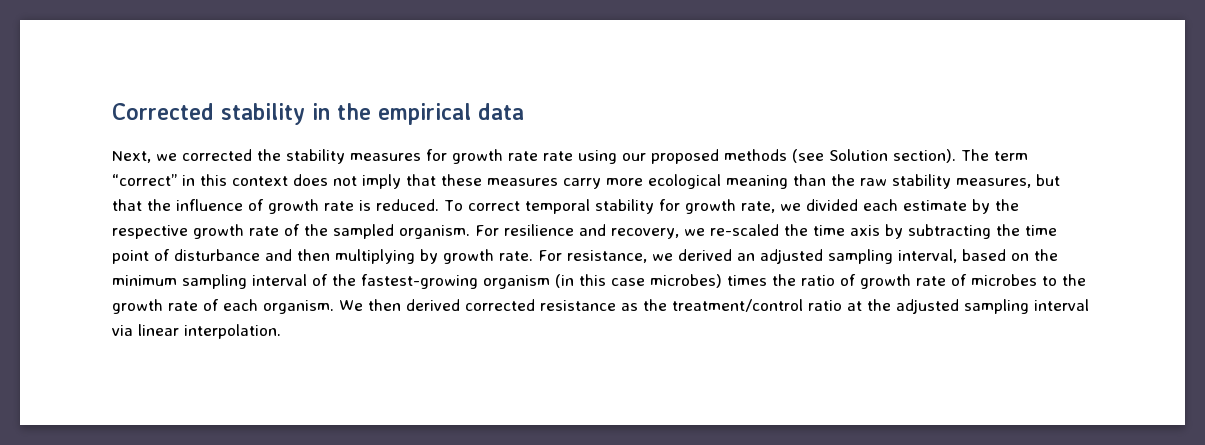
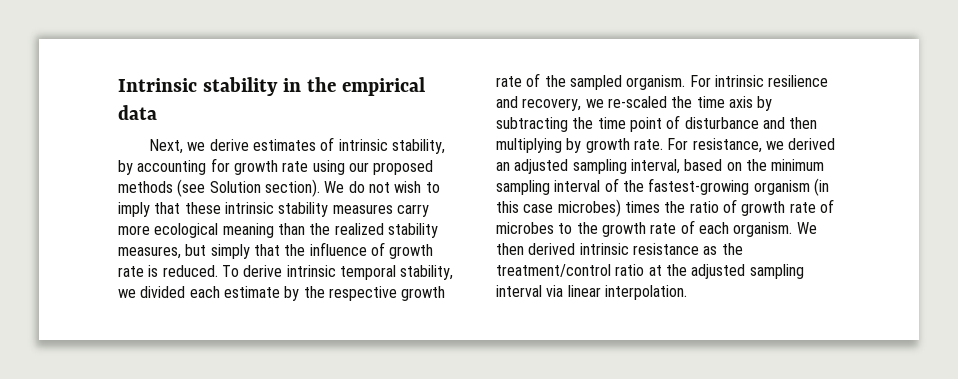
[112,103,214,120] Corrected -> [118,78,197,92] Intrinsic
[182,149,421,164] corrected the stability measures -> [209,137,446,154] [118,160,207,175] derive estimates of intrinsic stability, by accounting
[543,151,573,161] rate -> (309, 166) none
[961,149,1028,161] [112,174,357,186] The term “correct” in this context does not -> [324,181,440,193] We do not wish to
(482, 180) none -> [224,202,329,217] intrinsic stability
[860,178,887,186] raw -> [334,223,384,235] realized
(1060, 180) none -> [210,244,250,259] simply
[467,199,775,214] correct temporal stability for growth rate, -> [243,265,454,280] derive intrinsic temporal stability,
(499, 230) none -> [714,75,764,87] intrinsic
[465,299,535,311] corrected -> [579,243,629,255] intrinsic

